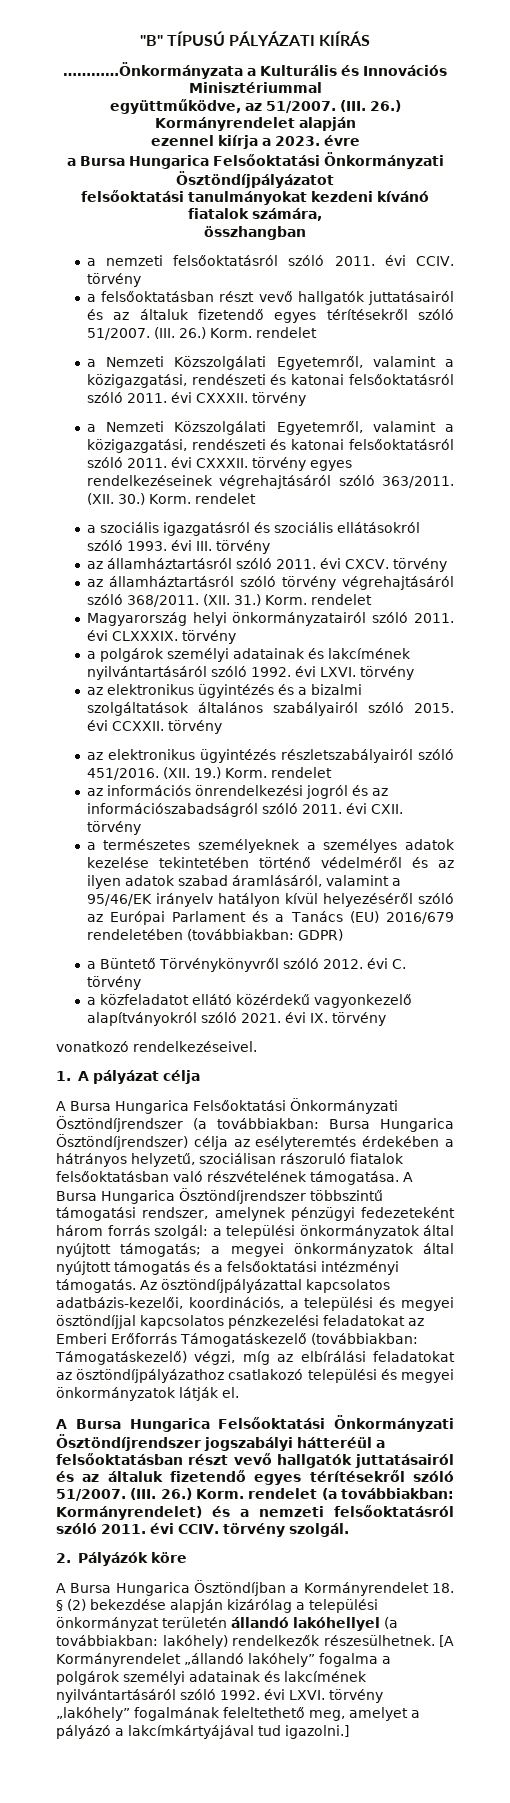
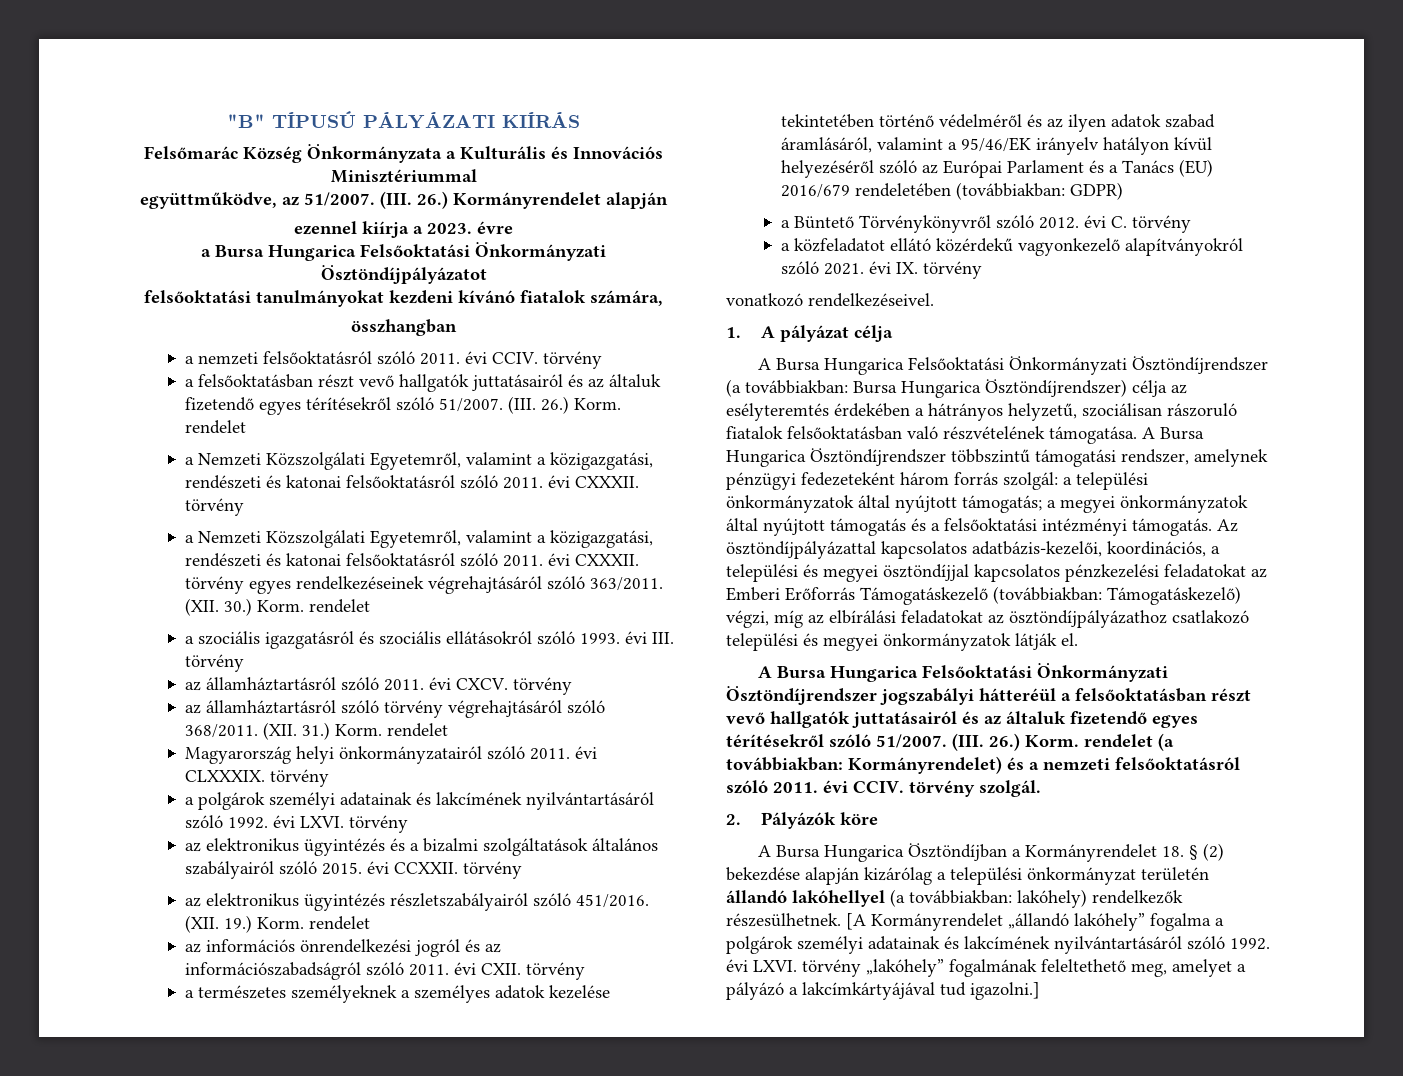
[63,62,243,79] …………Önkormányzata -> [144,144,442,163] Felsőmarác Község Önkormányzata

